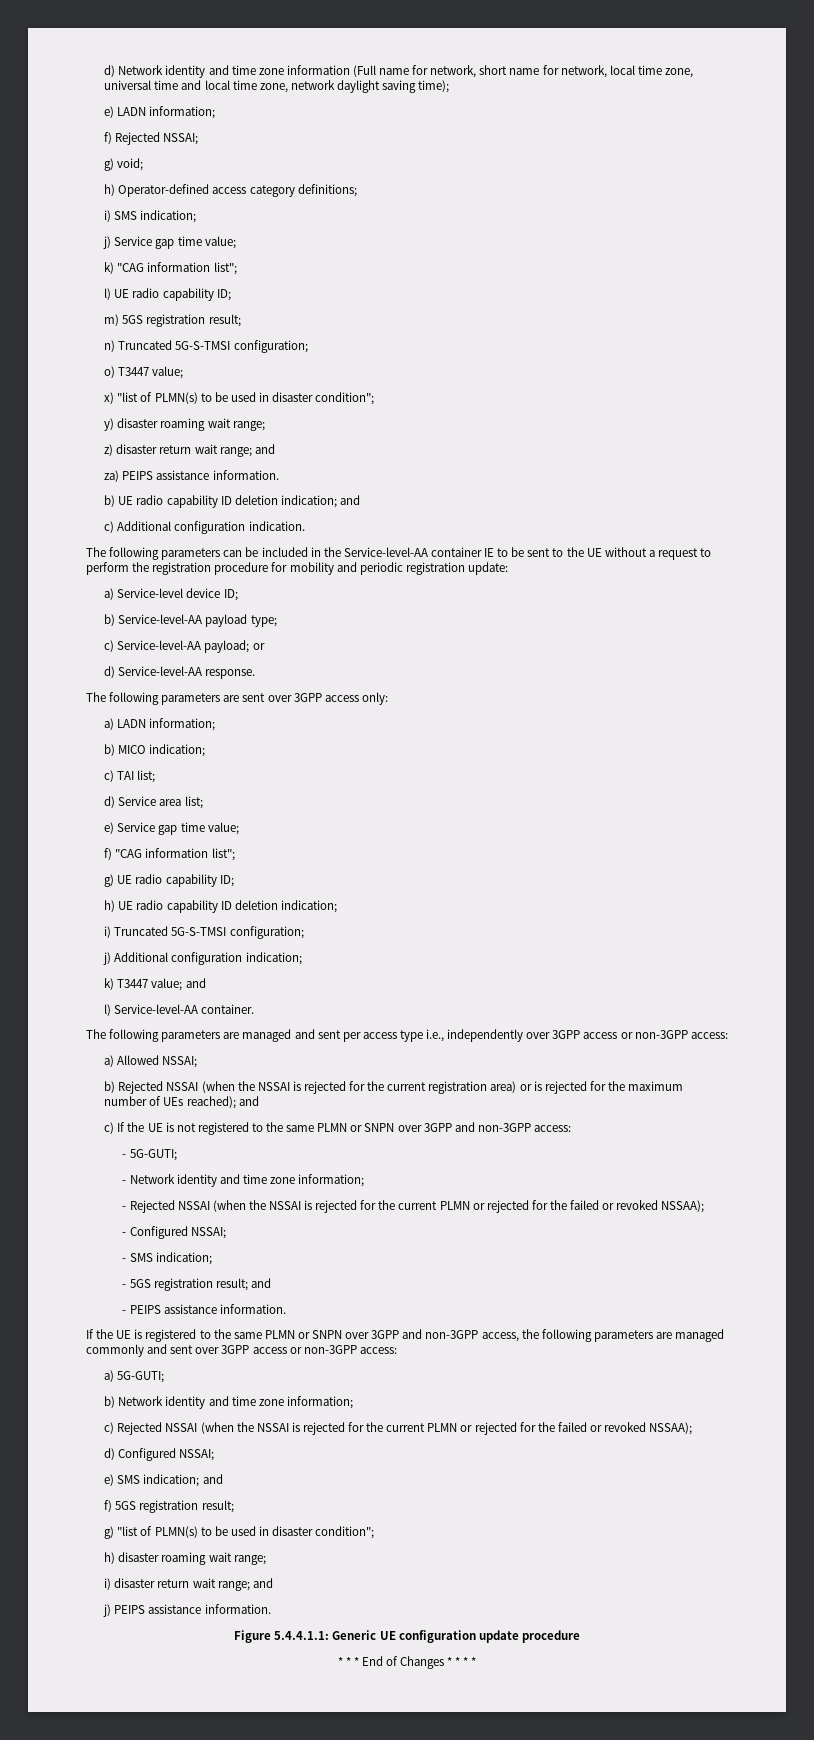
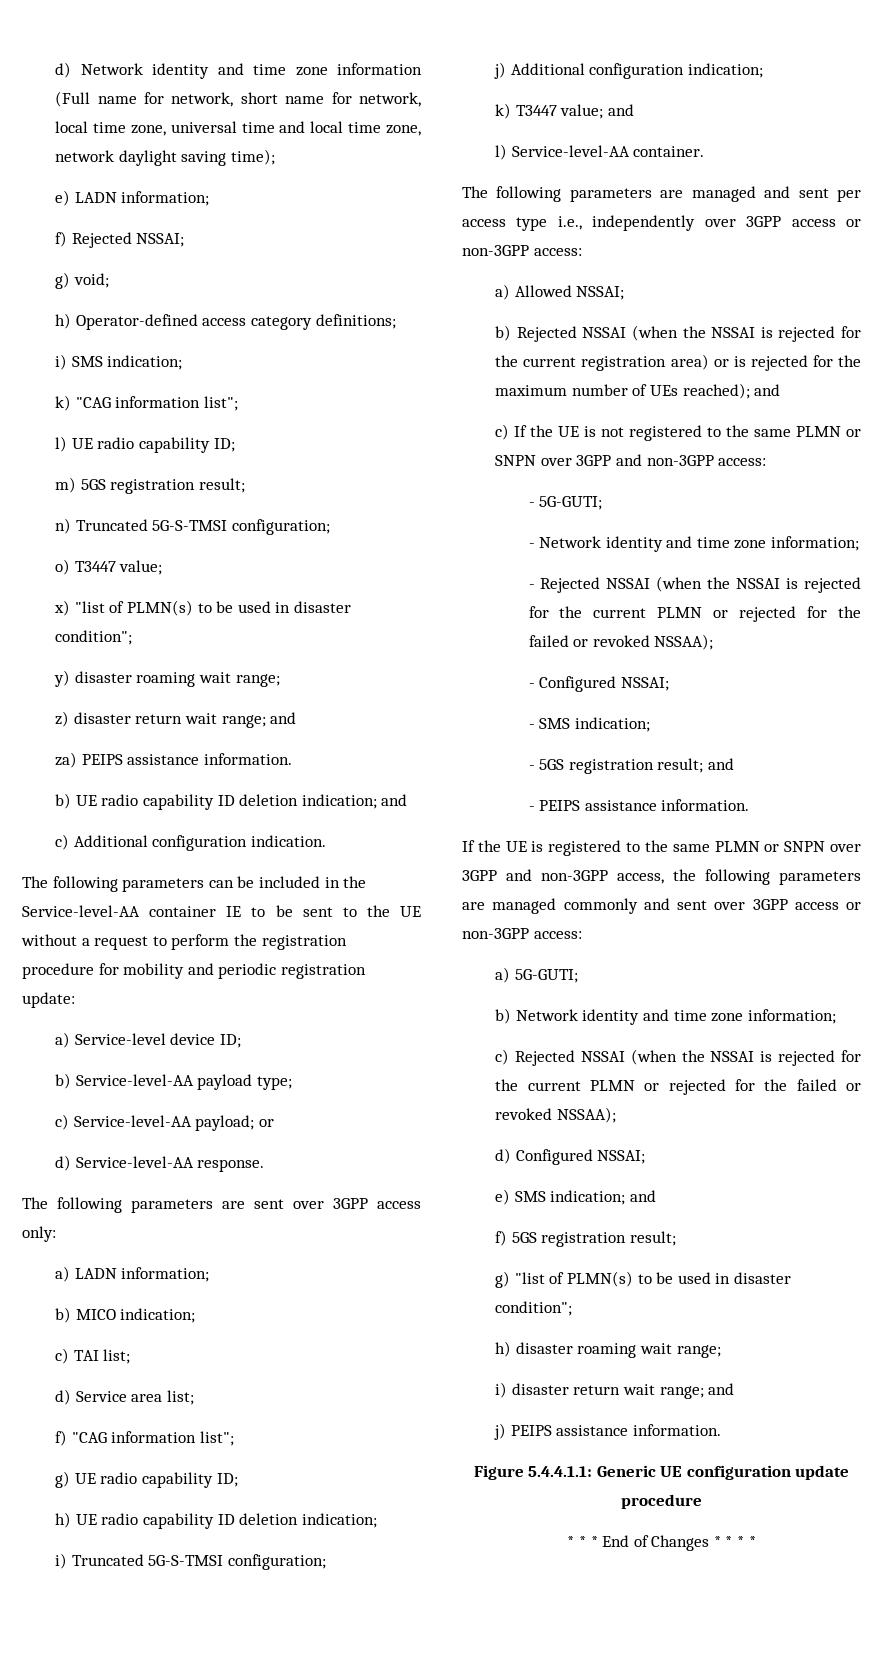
[103,236,236,249] // j) Service gap time value; -> (183, 362) none
[104,822,239,835] // e) Service gap time value; -> (195, 1397) none

